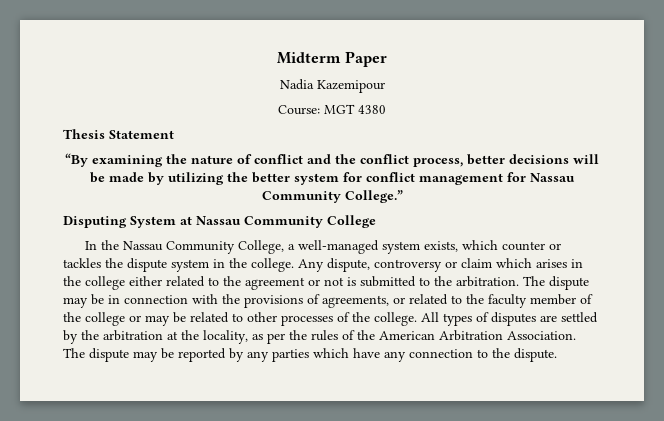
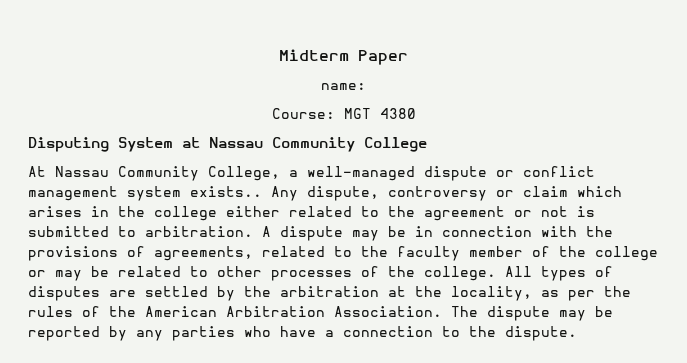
[279,79,385,93] Nadia Kazemipour -> [321,83,366,90] name:
[63,129,174,139] [65,153,599,167] [90,172,575,185] [261,190,403,203] // Thesis Statement // “By examining the nature of conflict and the conflict process, better decisions will be made by utilizing the better system for conflict management for Nassau Community College.” -> (416, 113) none
[84,240,119,250] In the -> [28,166,46,177] At
[381,240,561,254] [63,258,294,272] system exists, which counter or tackles the dispute system in the college. -> [424,166,595,181] [28,186,262,201] dispute or conflict management system exists..
[434,276,545,287] the arbitration. The -> [145,226,271,237] arbitration. A
[393,297,405,304] or -> (253, 253) none
[313,348,406,362] which have any -> [244,326,334,337] who have a

